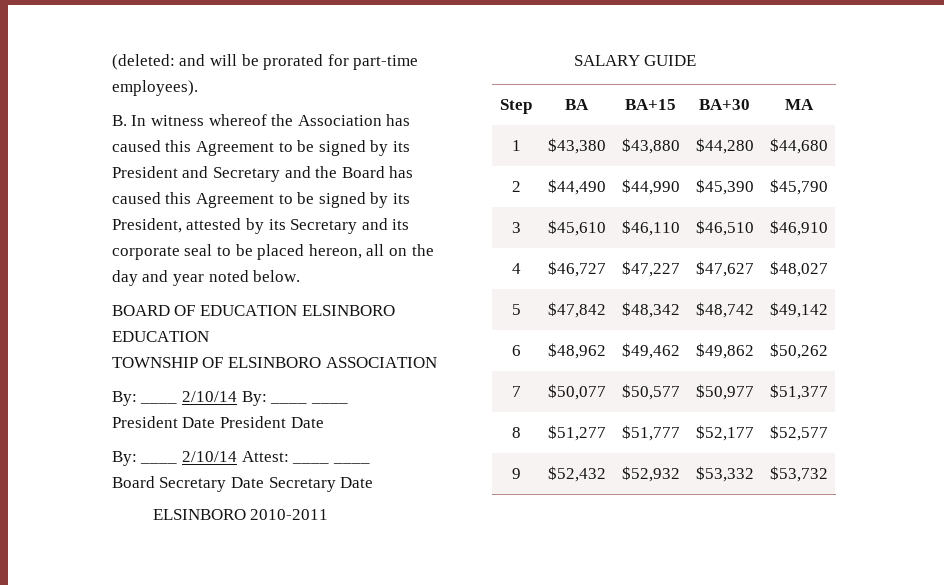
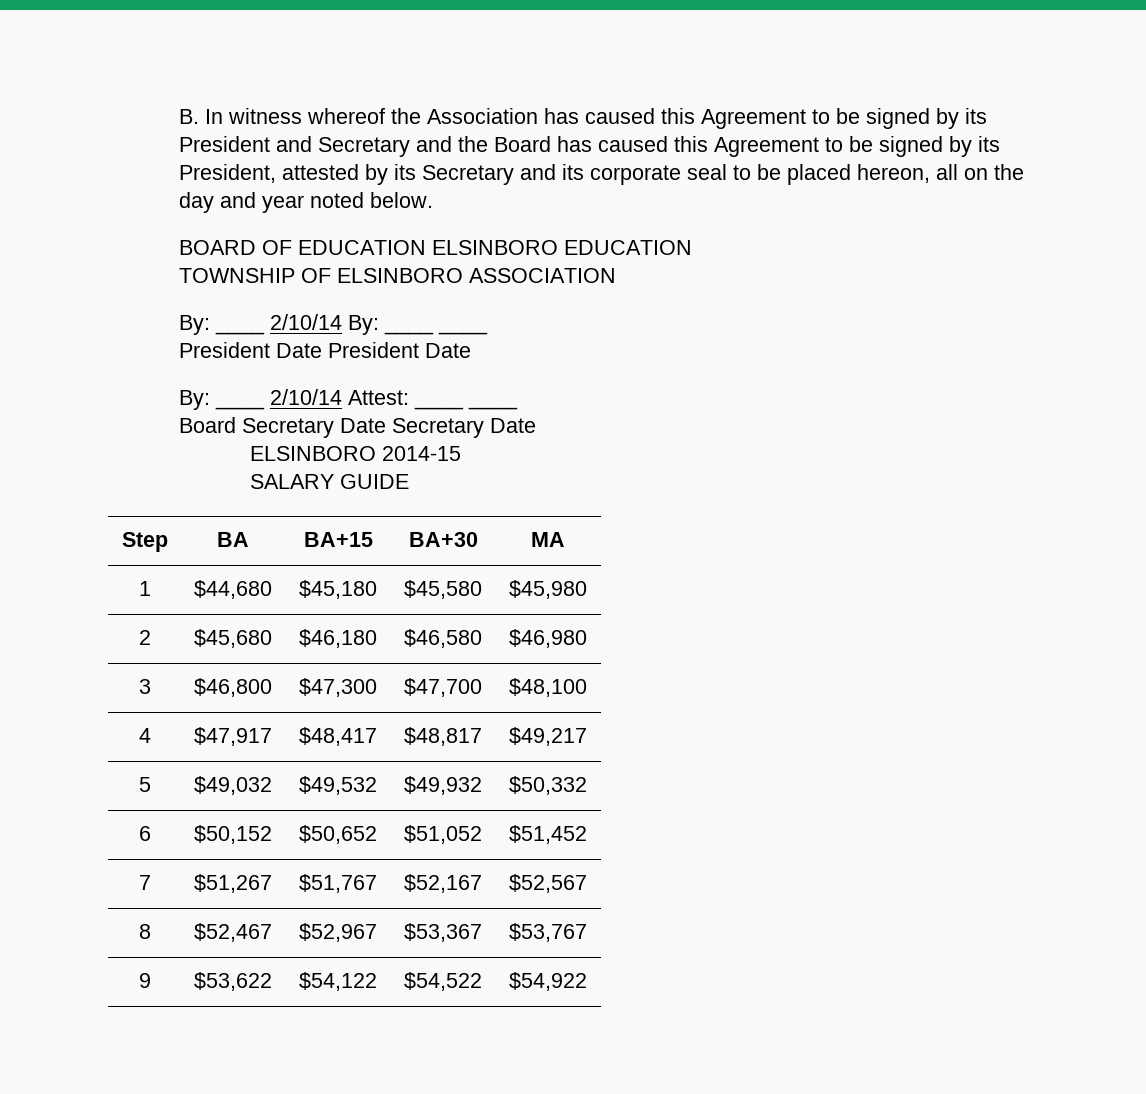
[111,54,419,70] [111,80,198,96] (deleted: and will be prorated for part-time employees). // -> (178, 116) none
[250,509,329,520] 2010-2011 -> [381,446,461,461] 2014-15
[547,138,606,154] [621,138,680,154] [695,138,754,154] [769,138,828,154] [511,181,521,192] [547,179,606,195] [621,179,680,195] [695,179,754,195] [769,179,828,195] [511,222,521,233] [547,220,606,236] [621,220,680,236] [695,220,754,236] [769,220,828,236] [511,263,521,274] [547,261,606,277] [621,261,680,277] [695,261,754,277] [769,261,828,277] [511,304,521,315] [547,302,606,318] [621,302,680,318] [695,302,754,318] [769,302,828,318] [511,345,521,356] [547,343,606,359] [621,343,680,359] [695,343,754,359] [769,343,828,359] [511,386,521,397] [547,384,606,400] [621,384,680,400] [695,384,754,400] [769,384,828,400] [511,427,521,438] [547,425,606,441] [621,425,680,441] [695,425,754,441] [769,425,828,441] [511,468,521,479] [547,466,606,482] [621,466,680,482] [695,466,754,482] [769,466,828,482] $43,380 | $43,880 | $44,280 | $44,680 // 2 | $44,490 | $44,990 | $45,390 | $45,790 // 3 | $45,610 | $46,110 | $46,510 | $46,910 // 4 | $46,727 | $47,227 | $47,627 | $48,027 // 5 | $47,842 | $48,342 | $48,742 | $49,142 // 6 | $48,962 | $49,462 | $49,862 | $50,262 // 7 | $50,077 | $50,577 | $50,977 | $51,377 // 8 | $51,277 | $51,777 | $52,177 | $52,577 // 9 | $52,432 | $52,932 | $53,332 | $53,732 -> [194,580,272,599] [299,580,377,599] [404,580,482,599] [509,580,587,599] [138,630,151,645] [194,629,272,648] [299,629,377,648] [404,629,482,648] [509,629,587,648] [138,679,151,694] [194,678,272,697] [299,678,377,697] [404,678,482,697] [509,678,587,697] [138,728,151,743] [194,727,272,746] [299,727,377,746] [404,727,482,746] [509,727,587,746] [138,777,151,792] [194,776,272,795] [299,776,377,795] [404,776,482,795] [509,776,587,795] [138,826,151,841] [194,825,272,844] [299,825,377,844] [404,825,482,844] [509,825,587,844] [138,875,151,890] [194,874,272,893] [299,874,377,893] [404,874,482,893] [509,874,587,893] [138,924,151,939] [194,923,272,942] [299,923,377,942] [404,923,482,942] [509,923,587,942] [138,973,151,988] [194,972,272,991] [299,972,377,991] [404,972,482,991] [509,972,587,991] $44,680 | $45,180 | $45,580 | $45,980 // 2 | $45,680 | $46,180 | $46,580 | $46,980 // 3 | $46,800 | $47,300 | $47,700 | $48,100 // 4 | $47,917 | $48,417 | $48,817 | $49,217 // 5 | $49,032 | $49,532 | $49,932 | $50,332 // 6 | $50,152 | $50,652 | $51,052 | $51,452 // 7 | $51,267 | $51,767 | $52,167 | $52,567 // 8 | $52,467 | $52,967 | $53,367 | $53,767 // 9 | $53,622 | $54,122 | $54,522 | $54,922

